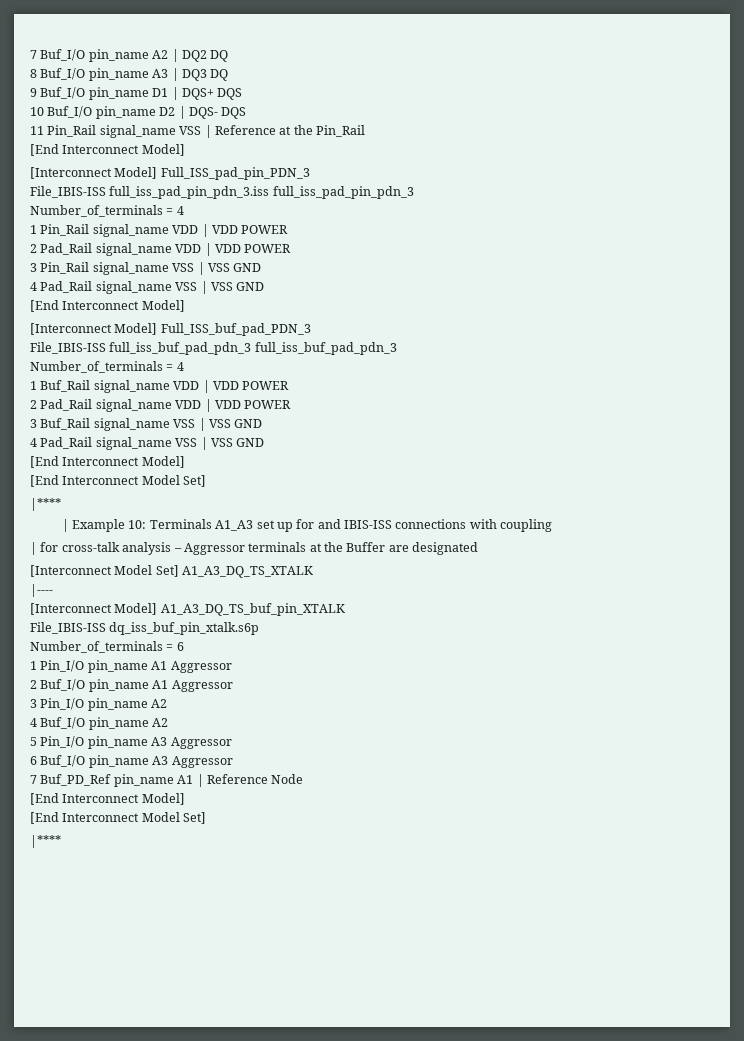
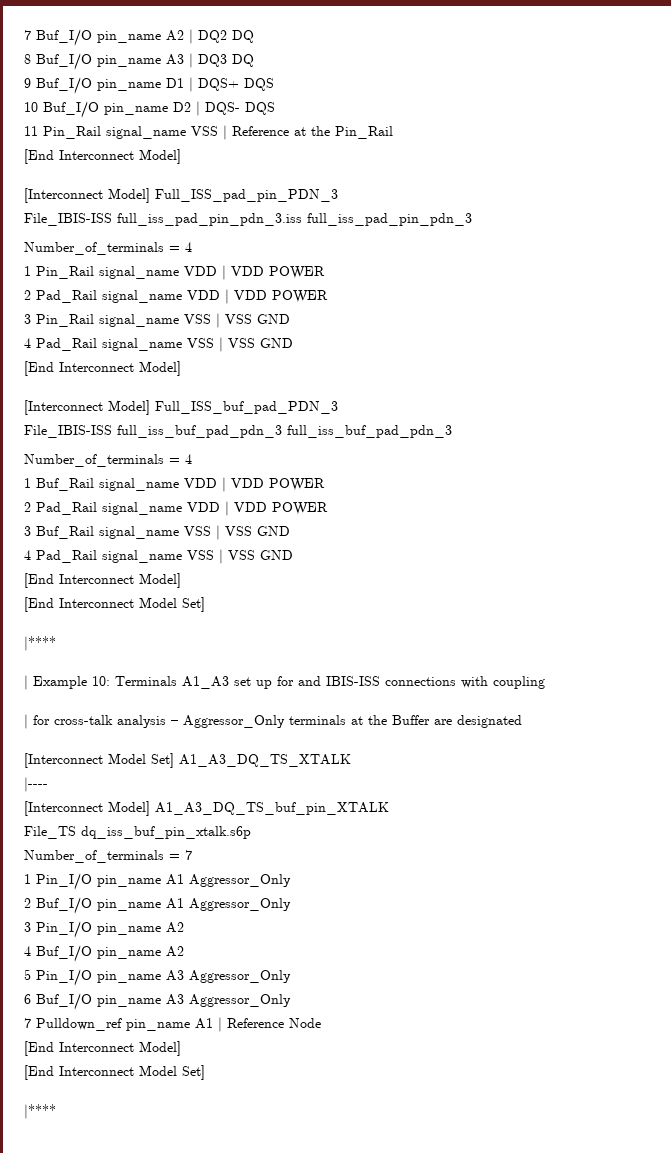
[183,543,245,555] Aggressor -> [183,715,285,728] Aggressor_Only
[30,622,106,634] File_IBIS-ISS -> [24,826,76,839] File_TS
[176,642,184,651] 6 -> [185,850,192,860] 7
[170,661,232,673] Aggressor -> [189,874,291,887] Aggressor_Only
[171,680,233,692] Aggressor -> [189,898,291,911] Aggressor_Only
[170,737,232,749] Aggressor -> [189,970,291,983] Aggressor_Only
[171,756,233,768] [30,774,112,786] Aggressor // 7 Buf_PD_Ref -> [189,994,291,1007] [24,1018,122,1031] Aggressor_Only // 7 Pulldown_ref

